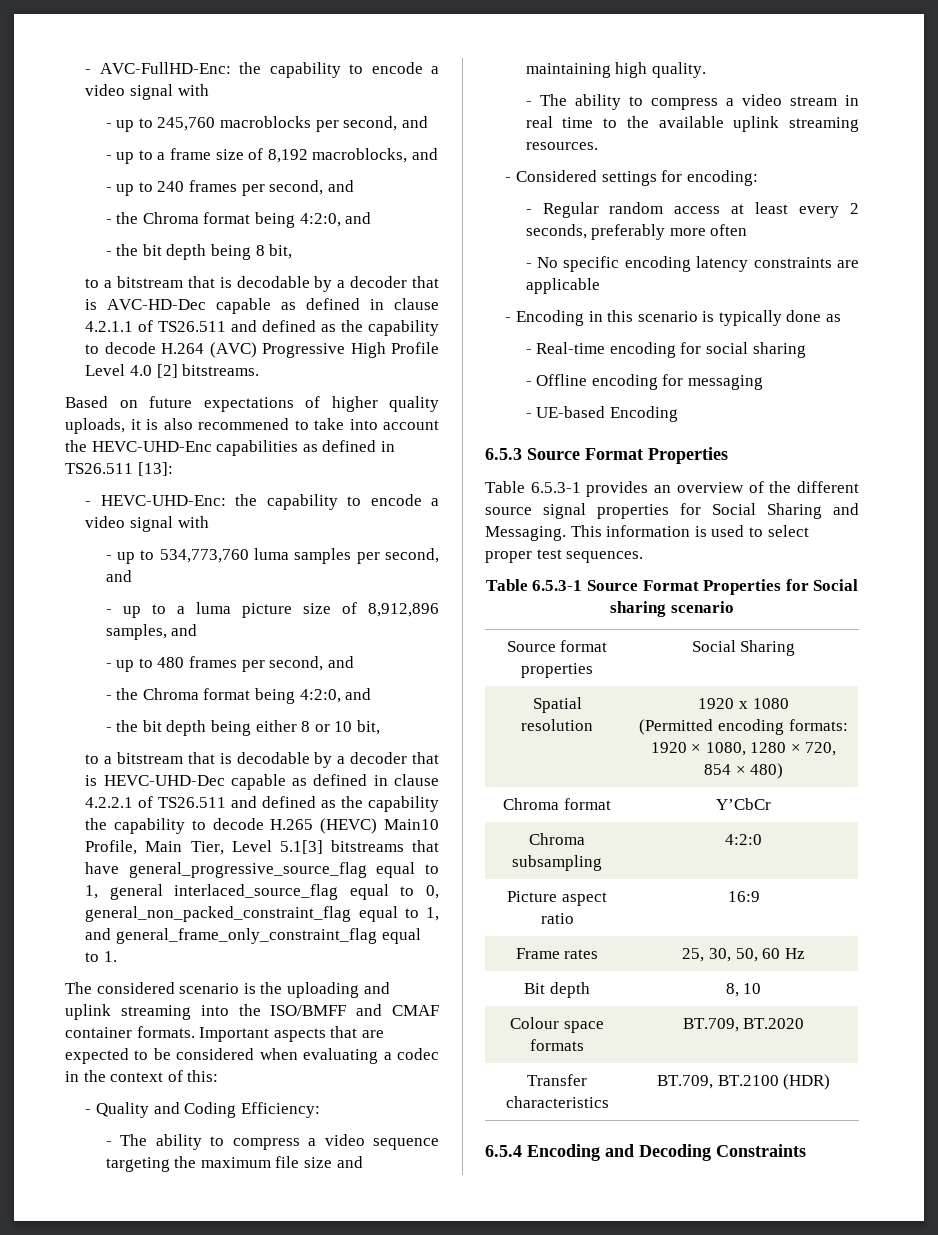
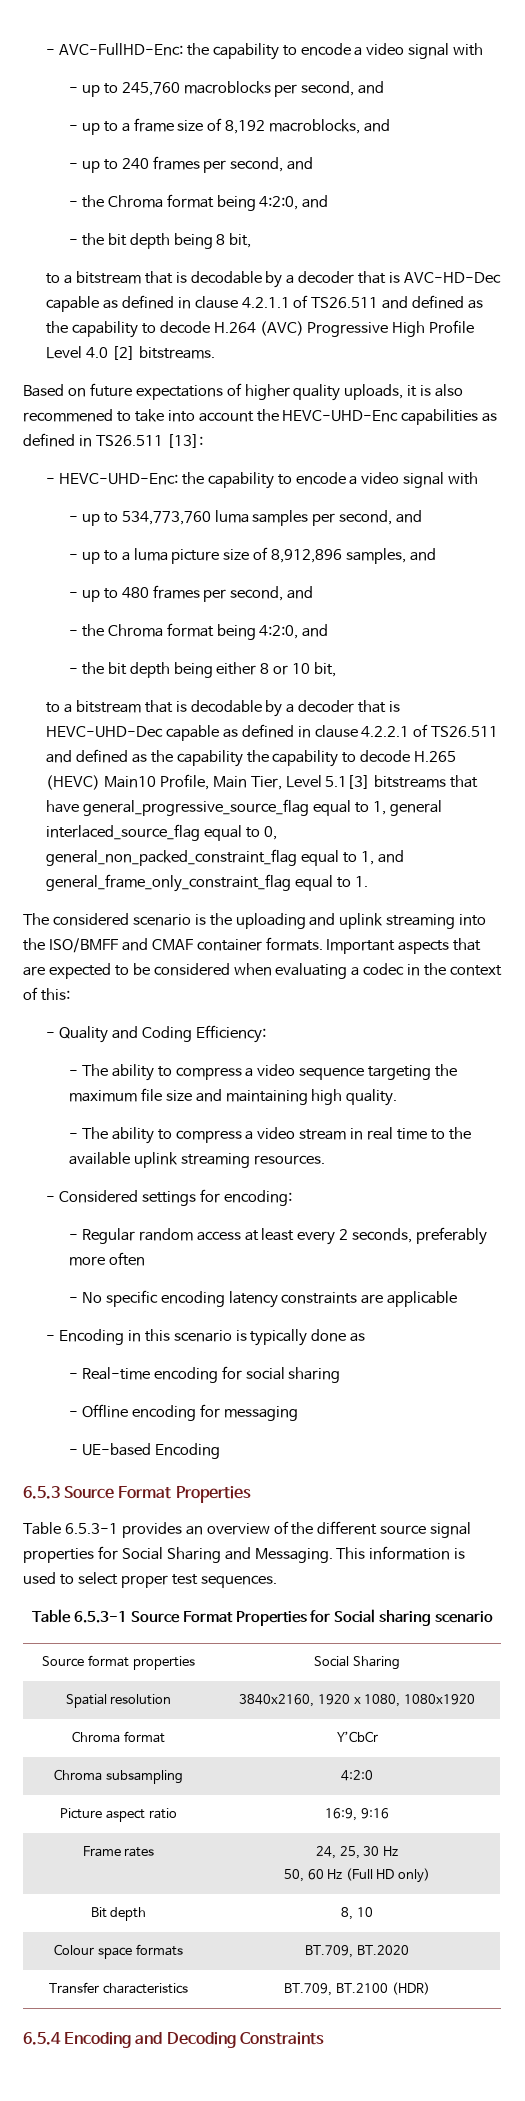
[698,698,789,709] [639,719,848,735] [650,742,837,756] [703,763,784,779] 1920 x 1080 // (Permitted encoding formats: 1920 × 1080, 1280 × 720, 854 × 480) -> [239,1694,475,1707] 3840x2160, 1920 x 1080, 1080x1920
[727,891,760,902] 16:9 -> [325,1808,389,1821] 16:9, 9:16
[682,948,731,962] 25, 30, -> [316,1846,398,1859] 24, 25, 30 Hz //
(805, 953) none -> [345,1868,430,1883] (Full HD only)

